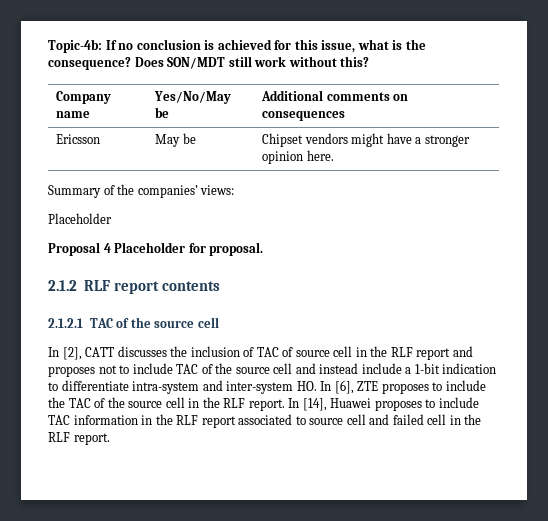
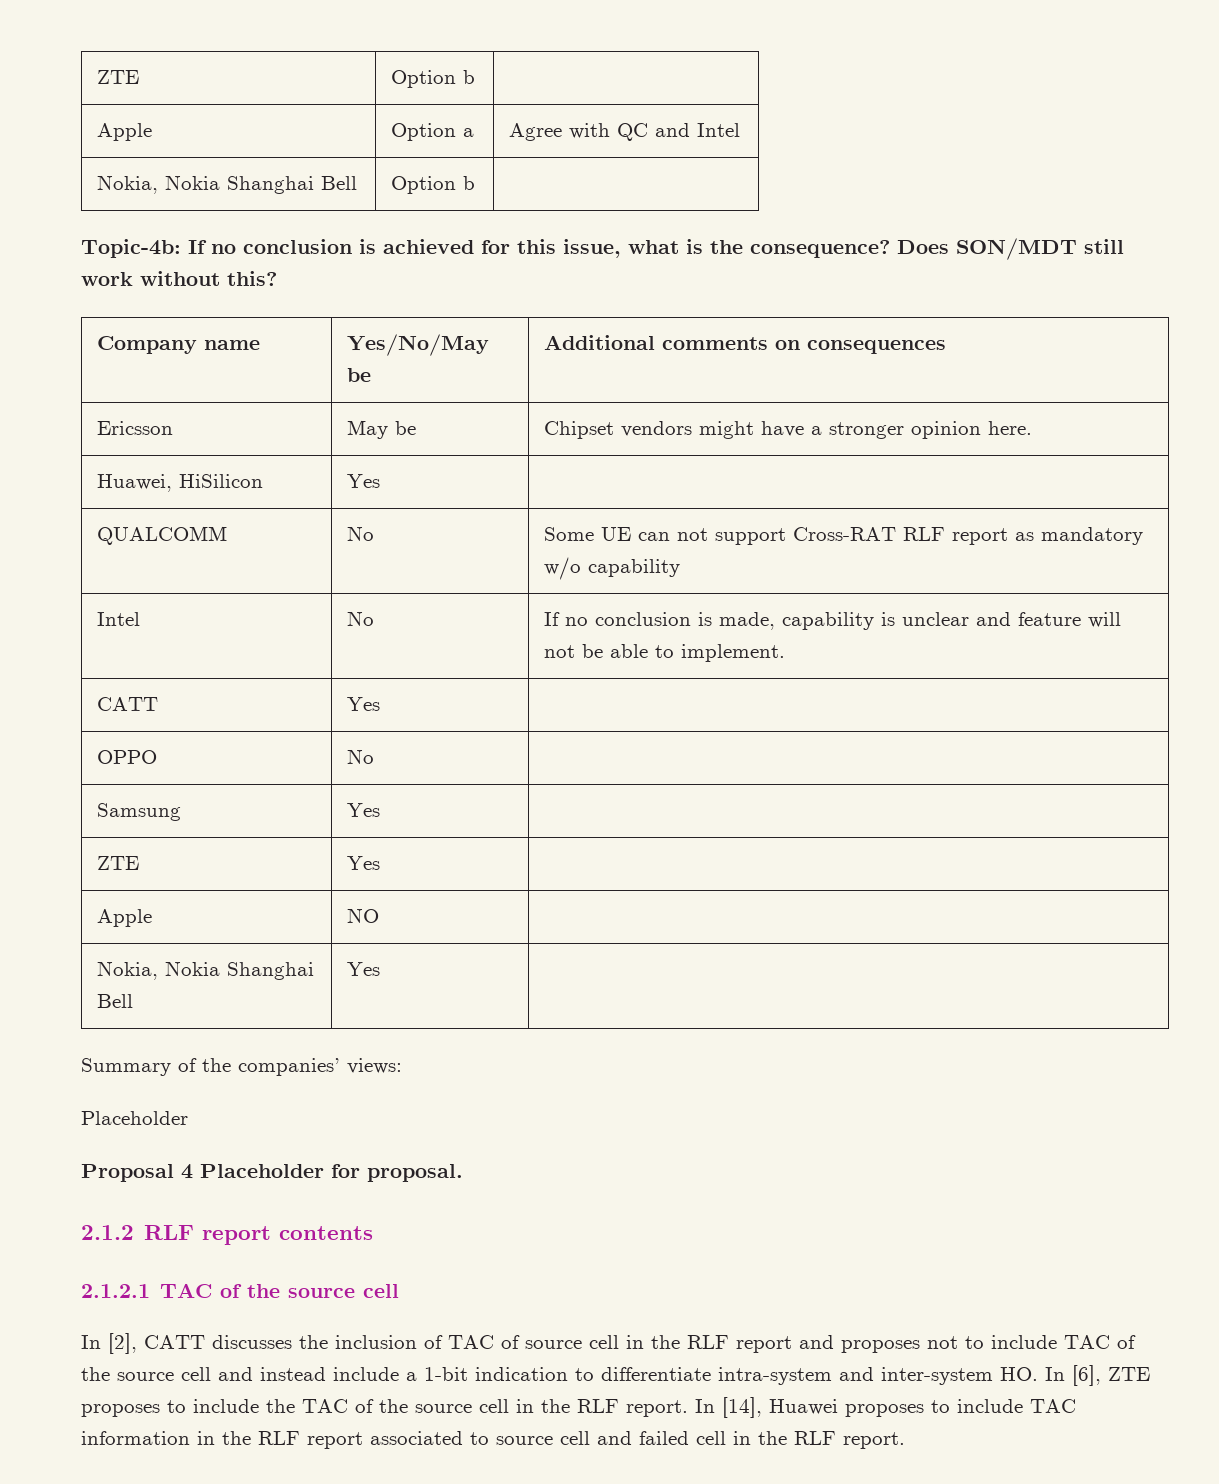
(48, 46) none -> [97,70,140,84] [391,70,476,88] [97,123,153,141] [391,123,475,141] [509,123,741,141] [97,175,358,194] [391,176,476,194] ZTE | Option b | // Apple | Option a | Agree with QC and Intel // Nokia, Nokia Shanghai Bell | Option b | //
(334, 155) none -> [97,474,264,492] [347,474,381,488] [97,526,228,545] [347,526,375,541] [544,527,1144,545] [544,557,681,580] [97,612,141,626] [347,611,375,626] [544,612,1122,630] [544,644,786,662] [97,697,159,711] [347,697,381,711] [97,750,158,764] [347,749,375,764] [97,803,182,821] [347,803,381,817] [97,856,140,870] [347,856,381,870] [97,909,153,927] [347,908,380,923] [97,961,315,980] [97,994,134,1008] [347,962,381,976] // Huawei, HiSilicon | Yes | // QUALCOMM | No | Some UE can not support Cross-RAT RLF report as mandatory w/o capability // Intel | No | If no conclusion is made, capability is unclear and feature will not be able to implement. // CATT | Yes | // OPPO | No | // Samsung | Yes | // ZTE | Yes | // Apple | NO | // Nokia, Nokia Shanghai Bell | Yes |

